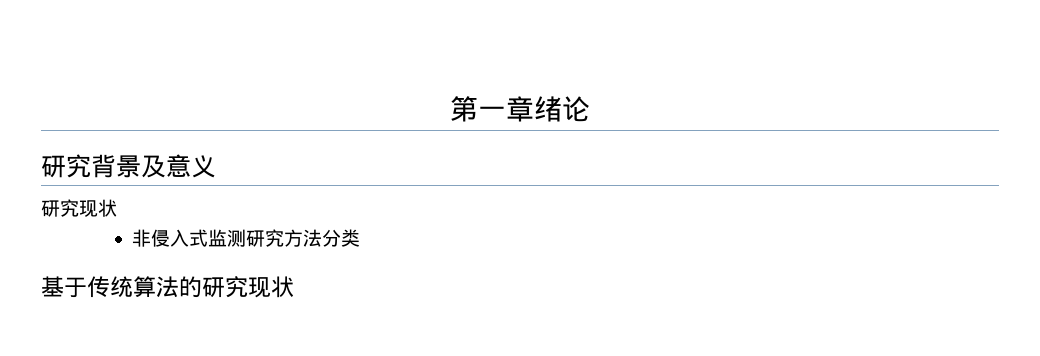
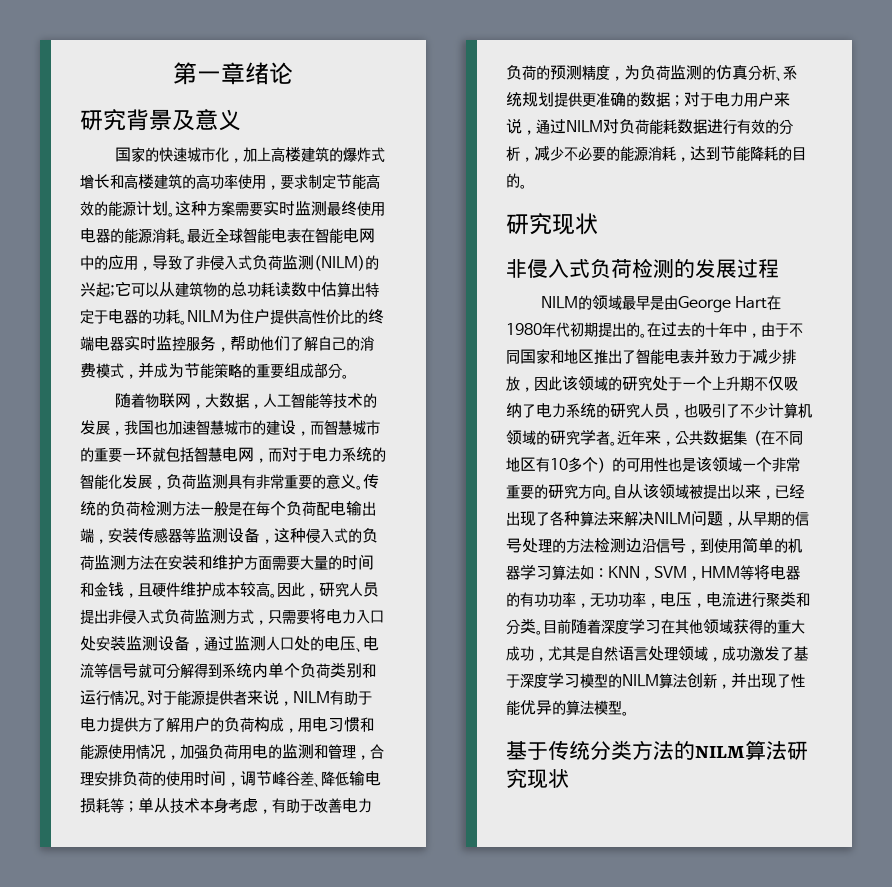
[41,199,117,217] [132,229,361,247] [41,276,202,298] 研究现状 // 非侵入式监测研究方法分类 // 基于传统算法的 -> [114,147,385,163] [80,174,380,190] [80,200,385,217] [80,228,375,244] [80,255,379,271] [80,281,379,298] [80,309,384,325] [80,335,375,352] [80,362,349,379] [114,393,377,409] [80,420,380,436] [80,447,386,463] [80,474,379,490] [80,500,376,517] [80,527,378,544] [80,554,374,570] [80,582,379,598] [80,608,384,625] [80,635,379,652] [80,662,376,679] [80,689,372,706] [80,717,374,733] [80,744,384,760] [80,770,381,787] [80,797,372,814] [506,65,797,81] [506,92,790,107] [506,118,793,135] [506,146,806,162] [506,173,527,189] [506,213,598,235] [506,259,779,279] [540,295,781,313] [506,322,803,338] [506,348,796,365] [506,376,798,392] [506,403,812,419] [506,429,803,446] [506,457,800,473] [506,484,805,500] [506,510,809,527] [506,537,802,554] [506,564,800,581] [506,591,810,608] [506,618,805,635] [506,646,808,662] [506,672,805,689] [506,700,629,716] [506,740,787,760] 国家的快速城市化，加上高楼建筑的爆炸式增长和高楼建筑的高功率使用，要求制定节能高效的能源计划。这种方案需要实时监测最终使用电器的能源消耗。最近全球智能电表在智能电网中的应用，导致了非侵入式负荷监测(NILM)的兴起;它可以从建筑物的总功耗读数中估算出特定于电器的功耗。NILM为住户提供高性价比的终端电器实时监控服务，帮助他们了解自己的消费模式，并成为节能策略的重要组成部分。 // 随着物联网，大数据，人工智能等技术的发展，我国也加速智慧城市的建设，而智慧城市的重要一环就包括智慧电网，而对于电力系统的智能化发展，负荷监测具有非常重要的意义。传统的负荷检测方法一般是在每个负荷配电输出端，安装传感器等监测设备，这种侵入式的负荷监测方法在安装和维护方面需要大量的时间和金钱，且硬件维护成本较高。因此，研究人员提出非侵入式负荷监测方式，只需要将电力入口处安装监测设备，通过监测人口处的电压、电流等信号就可分解得到系统内单个负荷类别和运行情况。对于能源提供者来说，NILM有助于电力提供方了解用户的负荷构成，用电习惯和能源使用情况，加强负荷用电的监测和管理，合理安排负荷的使用时间，调节峰谷差、降低输电损耗等；单从技术本身考虑，有助于改善电力负荷的预测精度，为负荷监测的仿真分析、系统规划提供更准确的数据；对于电力用户来说，通过NILM对负荷能耗数据进行有效的分析，减少不必要的能源消耗，达到节能降耗的目的。 // 研究现状 // 非侵入式负荷检测的发展过程 // NILM的领域最早是由George Hart在1980年代初期提出的。在过去的十年中，由于不同国家和地区推出了智能电表并致力于减少排放，因此该领域的研究处于一个上升期不仅吸纳了电力系统的研究人员，也吸引了不少计算机领域的研究学者。近年来，公共数据集（在不同地区有10多个）的可用性也是该领域一个非常重要的研究方向。自从该领域被提出以来，已经出现了各种算法来解决NILM问题，从早期的信号处理的方法检测边沿信号，到使用简单的机器学习算法如：KNN，SVM，HMM等将电器的有功功率，无功功率，电压，电流进行聚类和分类。目前随着深度学习在其他领域获得的重大成功，尤其是自然语言处理领域，成功激发了基于深度学习模型的NILM算法创新，并出现了性能优异的算法模型。 // 基于传统分类方法的NILM算法

